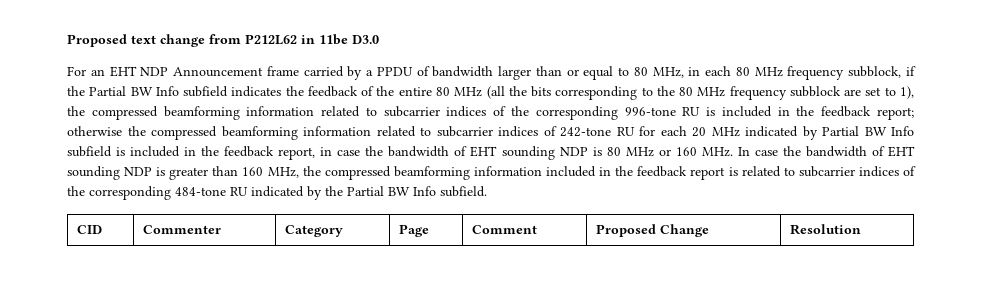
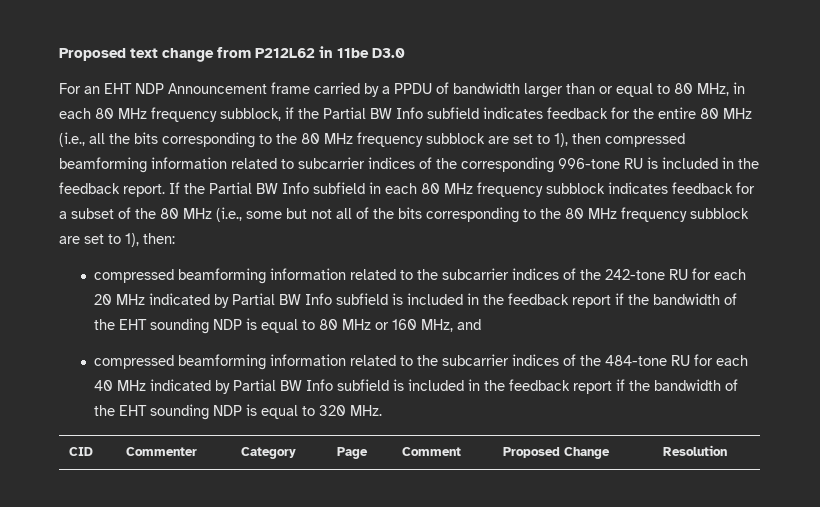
[285,86,375,97] the feedback of -> [547,107,630,119] feedback for
[486,86,505,99] (all -> [59,132,105,147] (i.e., all
[67,106,85,116] the -> [572,133,601,144] then
[877,107,915,120] [67,126,557,140] report; otherwise the compressed beamforming information related to subcarrier indices of -> [123,182,755,197] [59,207,749,223] [59,233,175,247] [93,268,601,284] report. If the Partial BW Info subfield in each 80 MHz frequency subblock indicates feedback for a subset of the 80 MHz (i.e., some but not all of the bits corresponding to the 80 MHz frequency subblock are set to 1), then: // compressed beamforming information related to the subcarrier indices of the
[278,146,602,160] report, in case the bandwidth of EHT sounding NDP is -> [571,293,737,308] [93,318,315,334] report if the bandwidth of the EHT sounding NDP is equal to
[701,146,916,157] [67,166,916,180] [67,186,487,200] MHz. In case the bandwidth of EHT sounding NDP is greater than 160 MHz, the compressed beamforming information included in the feedback report is related to subcarrier indices of the corresponding 484-tone RU indicated by the Partial BW Info subfield. -> [420,319,481,332] [93,354,748,370] [93,379,738,394] [93,404,382,420] MHz, and // compressed beamforming information related to the subcarrier indices of the 484-tone RU for each 40 MHz indicated by Partial BW Info subfield is included in the feedback report if the bandwidth of the EHT sounding NDP is equal to 320 MHz.

